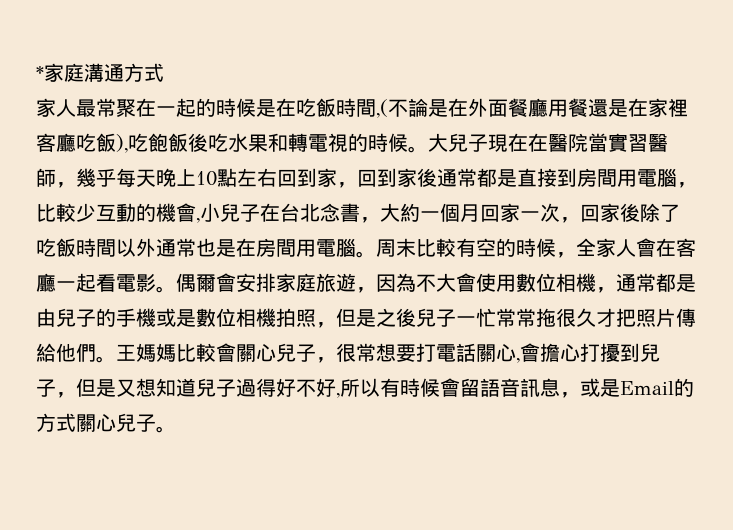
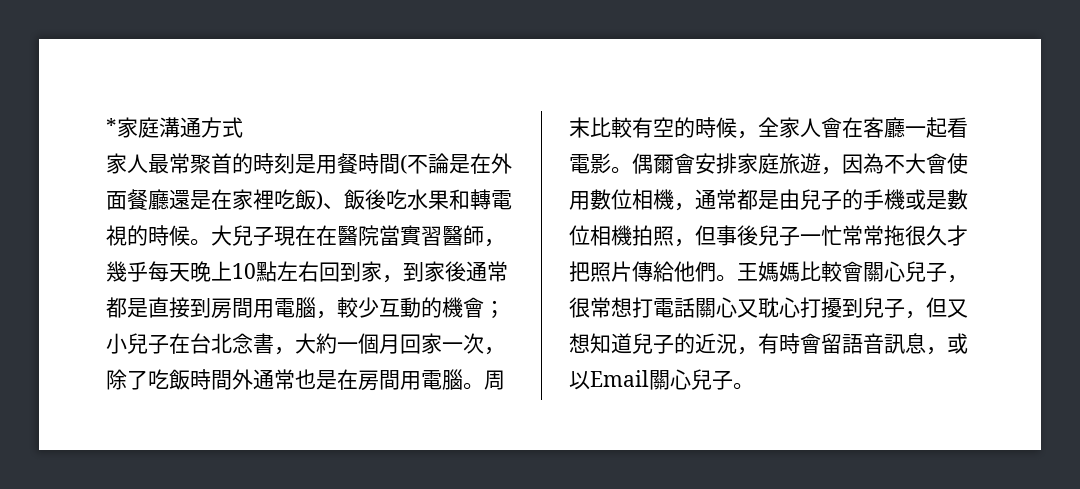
[136,98,388,118] 在一起的時候是在吃飯時間,( -> [211,153,407,174] 首的時刻是用餐時間(
[548,98,588,117] 用餐 -> (169, 199) none
[36,133,168,153] 客廳吃飯),吃飽 -> [274,189,344,210] 吃飯)、
[357,169,377,187] 回 -> (403, 279) none
[36,204,56,222] 比 -> (337, 315) none
[196,218,200,223] , -> [484,300,505,319] ；
[580,203,640,222] 回家後 -> (505, 351) none
[116,238,136,257] 以 -> (232, 380) none
[356,308,396,327] 是之 -> [716,225,737,246] 事
[396,344,416,362] 要 -> (632, 307) none
[516,343,560,363] ,會擔 -> [737,297,779,318] 又耽
[96,379,116,397] 是 -> (947, 307) none
[236,378,440,398] 過得好不好,所以有時候 -> [674,333,800,355] 的近況，有時
[600,378,694,397] [36,413,76,432] 是Email的方式 -> [569,370,649,390] 以Email

